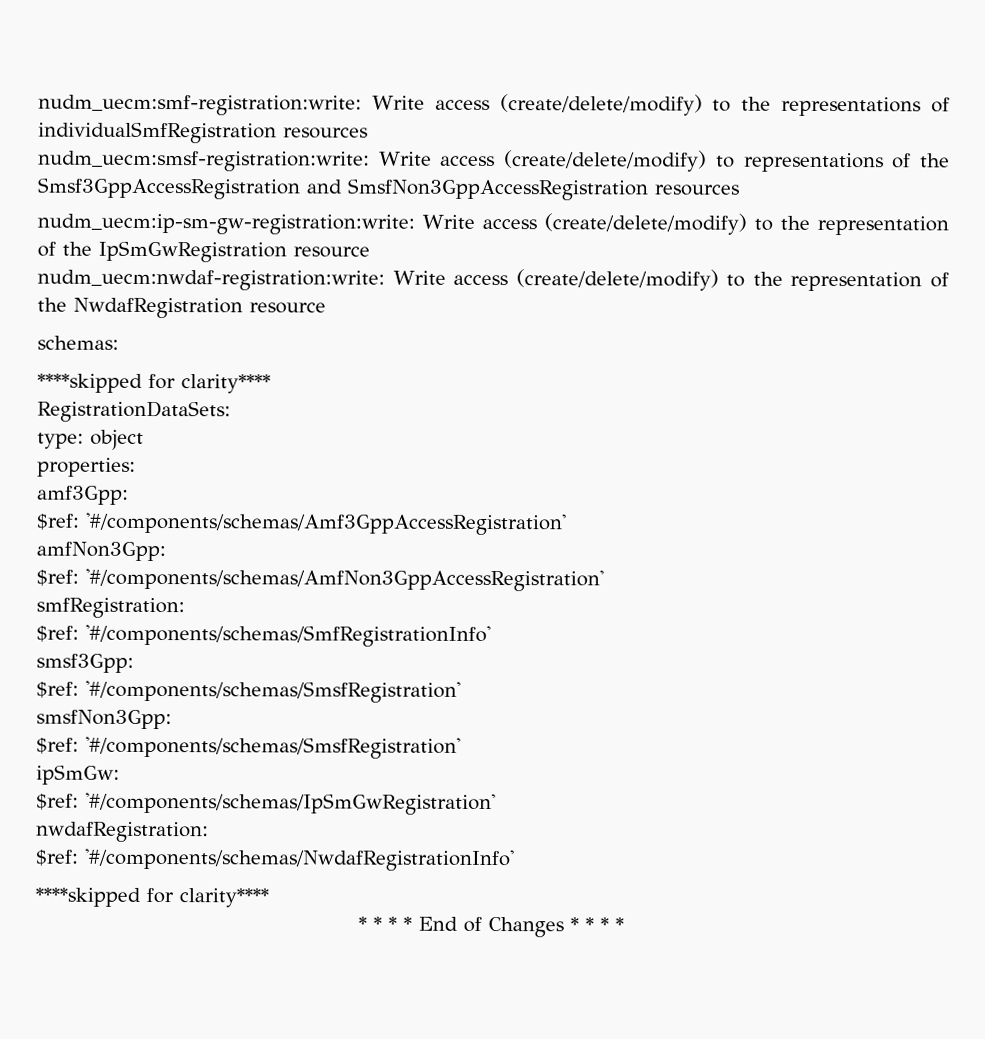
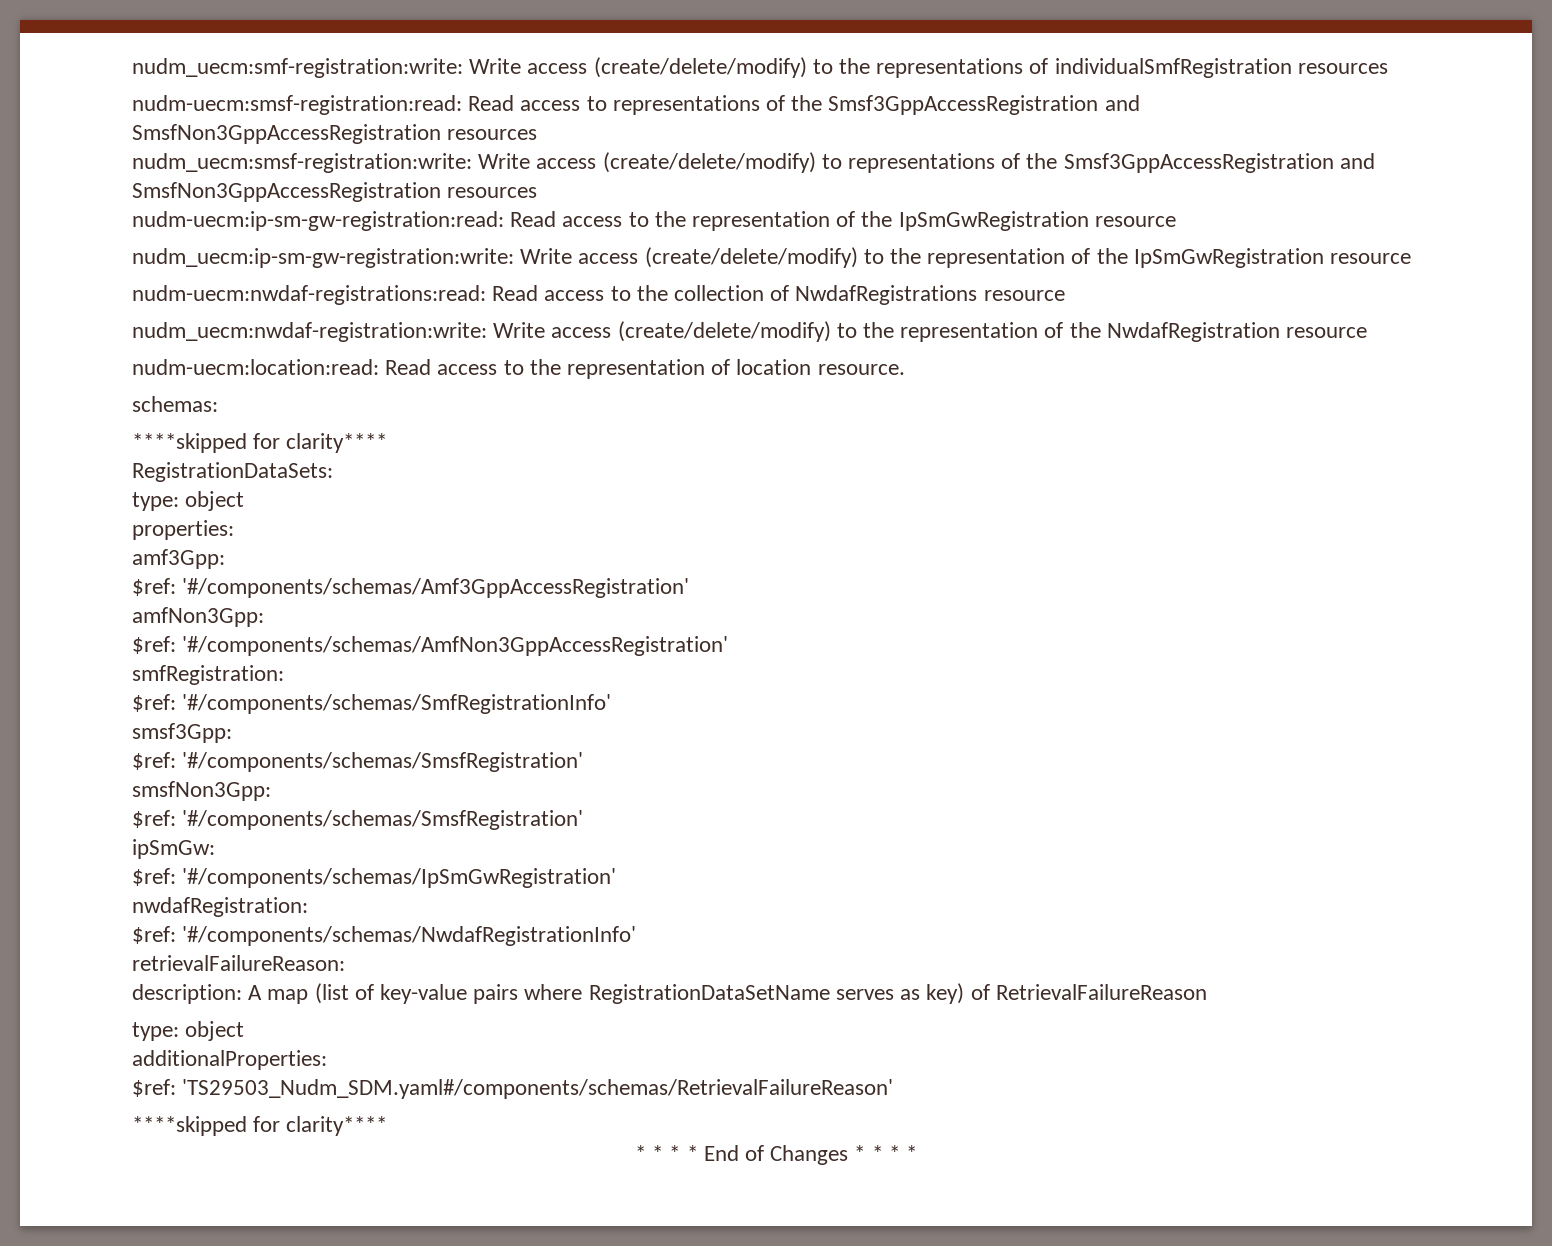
(368, 133) none -> [132,95,1140,115] [132,124,538,144] // nudm-uecm:smsf-registration:read: Read access to representations of the Smsf3GppAccessRegistration and SmsfNon3GppAccessRegistration resources
(739, 190) none -> [132,211,1176,231] // nudm-uecm:ip-sm-gw-registration:read: Read access to the representation of the IpSmGwRegistration resource
(370, 252) none -> [132,285,1065,305] // nudm-uecm:nwdaf-registrations:read: Read access to the collection of NwdafRegistrations resource
(326, 308) none -> [132,359,905,379] // nudm-uecm:location:read: Read access to the representation of location resource.
(515, 860) none -> [132,955,345,971] [132,983,1207,1004] [132,1021,245,1041] [132,1050,327,1070] [132,1079,894,1099] // retrievalFailureReason: // description: A map (list of key-value pairs where RegistrationDataSetName serves as key) of RetrievalFailureReason // type: object // additionalProperties: // $ref: 'TS29503_Nudm_SDM.yaml#/components/schemas/RetrievalFailureReason'

